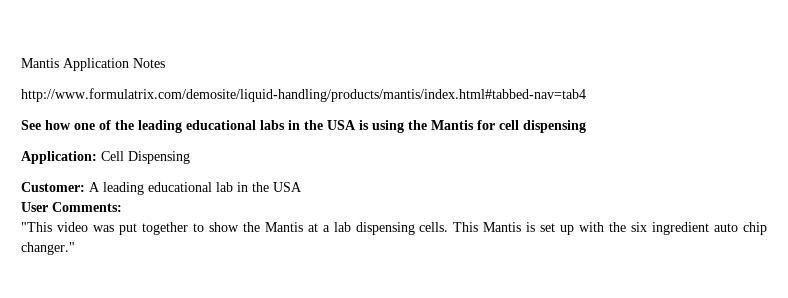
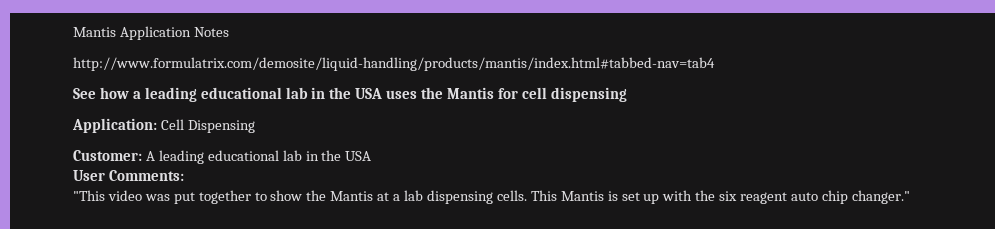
[74,120,404,133] one of the leading educational labs in the USA is using -> [132,87,418,102] a leading educational lab in the USA uses
[652,222,710,235] ingredient -> [740,192,788,204] reagent

